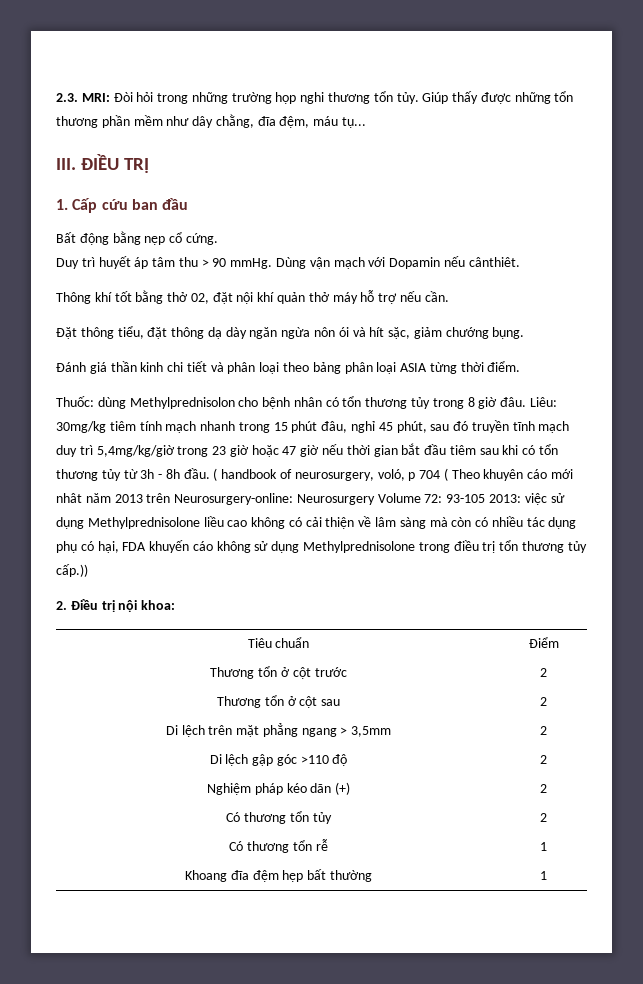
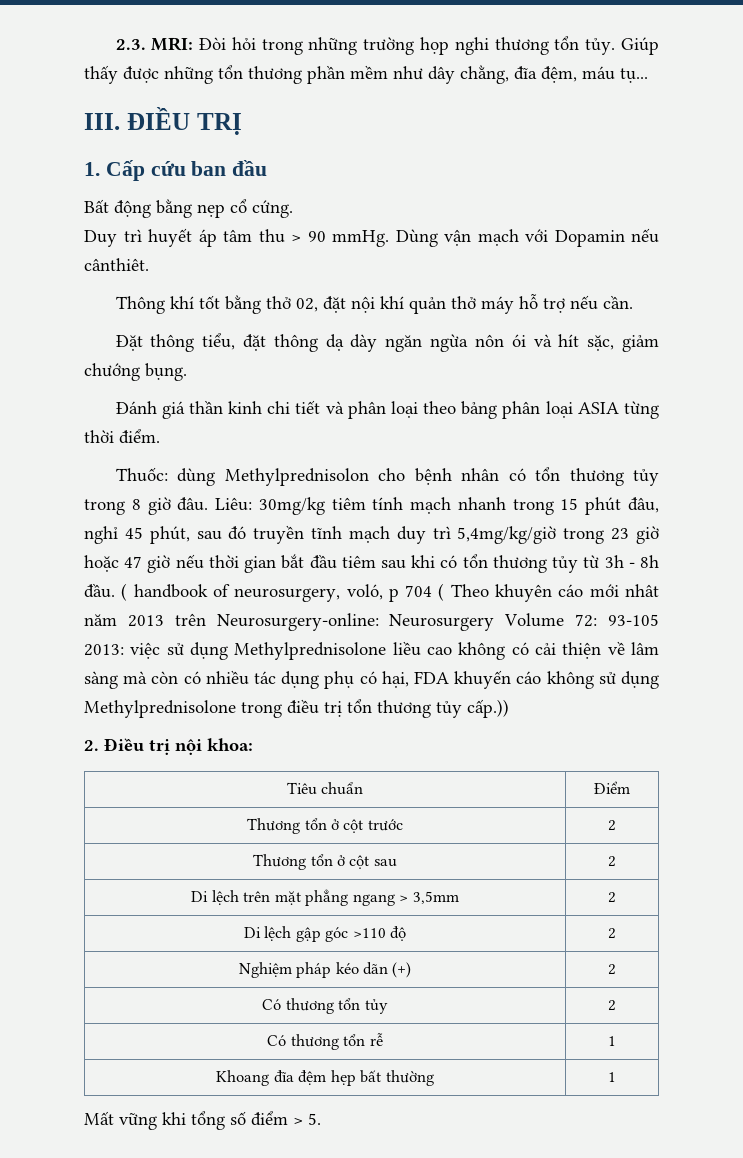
(547, 875) none -> [84,1111,321,1130] // Mất vững khi tổng số điểm > 5.

